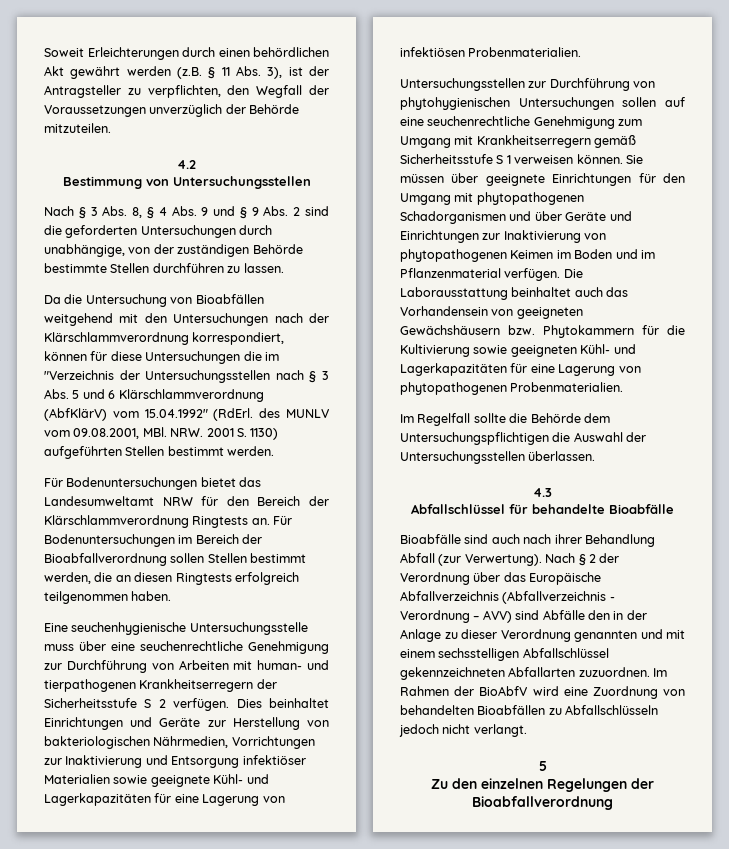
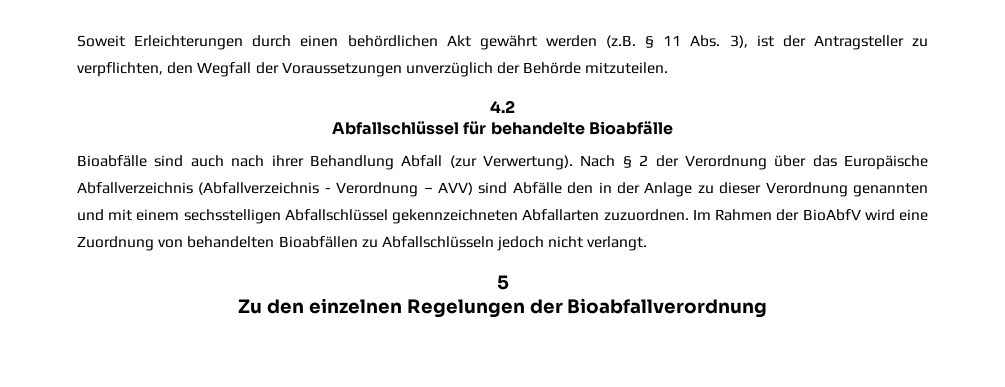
[62,176,311,189] [44,206,329,219] [44,225,273,238] [44,244,303,257] [44,263,284,273] [44,294,264,307] [44,313,329,326] [44,332,285,345] [44,351,279,364] [44,370,329,383] [44,389,264,402] [44,408,330,421] [44,427,279,440] [44,446,275,459] [44,477,262,490] [44,496,329,506] [44,515,293,528] [44,534,263,547] [44,553,307,566] [44,572,299,585] [44,591,172,604] [44,622,308,635] [44,641,329,654] [44,660,329,673] [44,679,277,692] [44,698,329,711] [44,717,329,730] [44,736,315,749] [44,755,306,768] [44,774,269,787] [44,793,285,806] [400,47,582,57] [400,78,656,91] [400,97,685,110] [400,116,643,129] [400,135,637,148] [400,154,643,164] [400,173,685,186] [400,192,584,205] [400,211,632,224] [400,230,607,243] [400,249,655,262] [400,268,583,281] [400,287,629,300] [400,306,583,319] [400,325,685,338] [400,344,636,357] [400,363,641,376] [400,382,624,395] [400,413,610,426] [400,432,647,445] [400,451,596,464] [533,488,552,497] // Bestimmung von Untersuchungsstellen // Nach § 3 Abs. 8, § 4 Abs. 9 und § 9 Abs. 2 sind die geforderten Untersuchungen durch unabhängige, von der zuständigen Behörde bestimmte Stellen durchführen zu lassen. // Da die Untersuchung von Bioabfällen weitgehend mit den Untersuchungen nach der Klärschlammverordnung korrespondiert, können für diese Untersuchungen die im "Verzeichnis der Untersuchungsstellen nach § 3 Abs. 5 und 6 Klärschlammverordnung (AbfKlärV) vom 15.04.1992" (RdErl. des MUNLV vom 09.08.2001, MBl. NRW. 2001 S. 1130) aufgeführten Stellen bestimmt werden. // Für Bodenuntersuchungen bietet das Landesumweltamt NRW für den Bereich der Klärschlammverordnung Ringtests an. Für Bodenuntersuchungen im Bereich der Bioabfallverordnung sollen Stellen bestimmt werden, die an diesen Ringtests erfolgreich teilgenommen haben. // Eine seuchenhygienische Untersuchungsstelle muss über eine seuchenrechtliche Genehmigung zur Durchführung von Arbeiten mit human- und tierpathogenen Krankheitserregern der Sicherheitsstufe S 2 verfügen. Dies beinhaltet Einrichtungen und Geräte zur Herstellung von bakteriologischen Nährmedien, Vorrichtungen zur Inaktivierung und Entsorgung infektiöser Materialien sowie geeignete Kühl- und Lagerkapazitäten für eine Lagerung von infektiösen Probenmaterialien. // Untersuchungsstellen zur Durchführung von phytohygienischen Untersuchungen sollen auf eine seuchenrechtliche Genehmigung zum Umgang mit Krankheitserregern gemäß Sicherheitsstufe S 1 verweisen können. Sie müssen über geeignete Einrichtungen für den Umgang mit phytopathogenen Schadorganismen und über Geräte und Einrichtungen zur Inaktivierung von phytopathogenen Keimen im Boden und im Pflanzenmaterial verfügen. Die Laborausstattung beinhaltet auch das Vorhandensein von geeigneten Gewächshäusern bzw. Phytokammern für die Kultivierung sowie geeigneten Kühl- und Lagerkapazitäten für eine Lagerung von phytopathogenen Probenmaterialien. // Im Regelfall sollte die Behörde dem Untersuchungspflichtigen die Auswahl der Untersuchungsstellen überlassen. // 4.3 -> (515, 106) none

